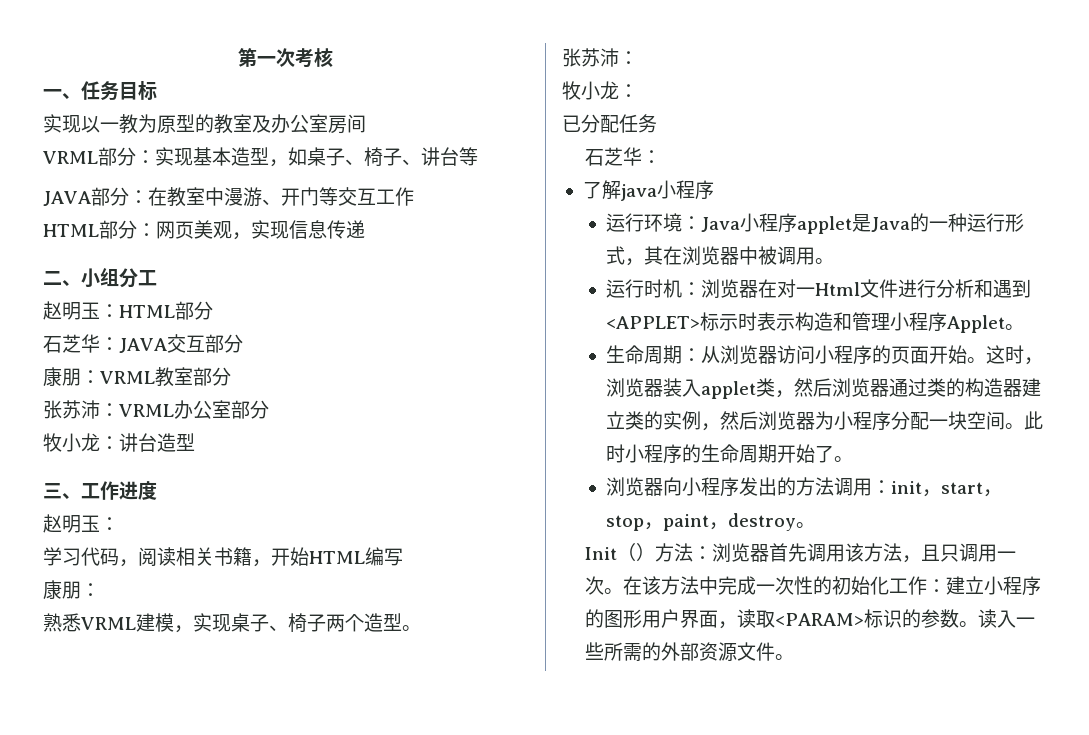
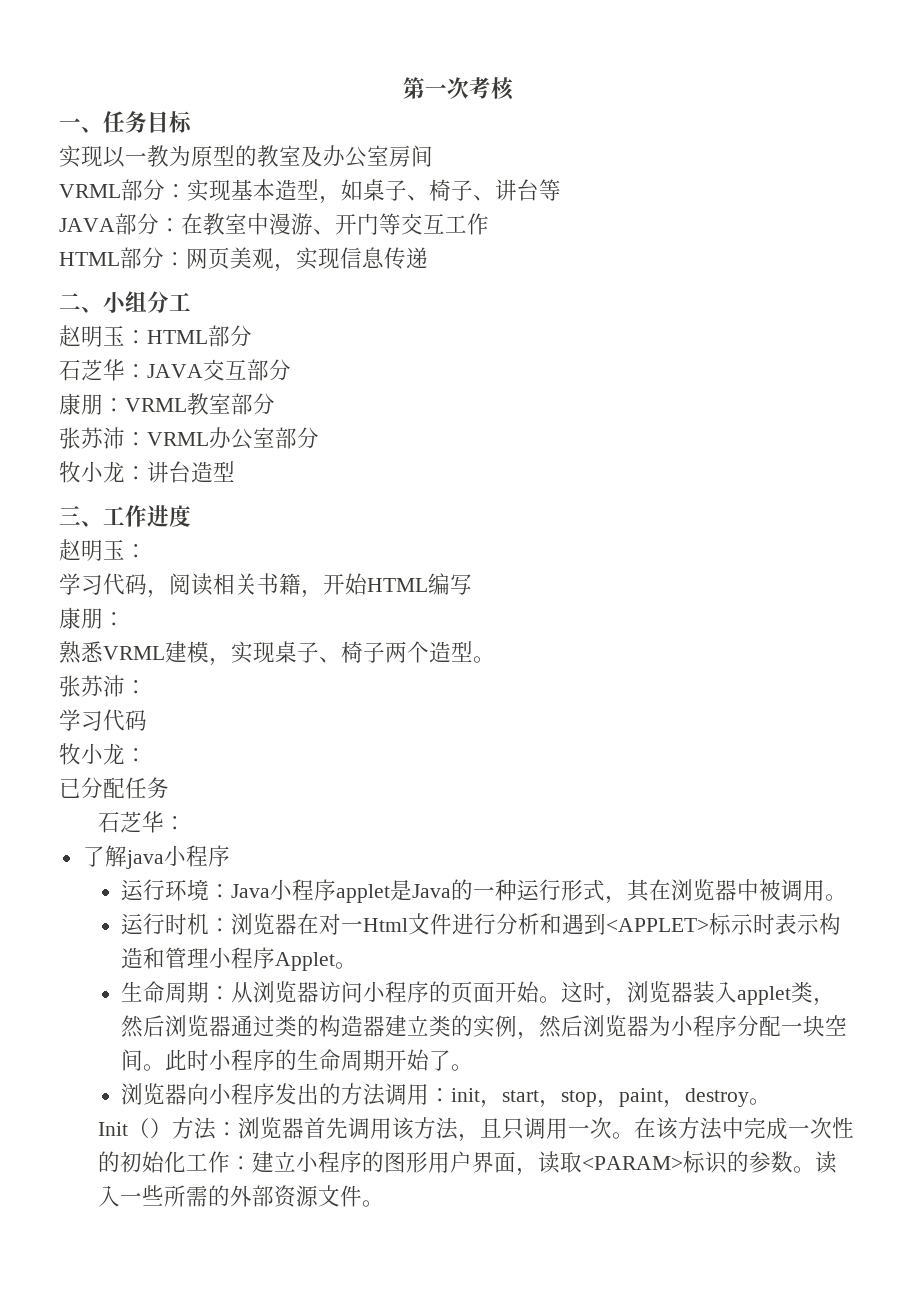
(638, 58) none -> [59,709,147,731] // 学习代码

